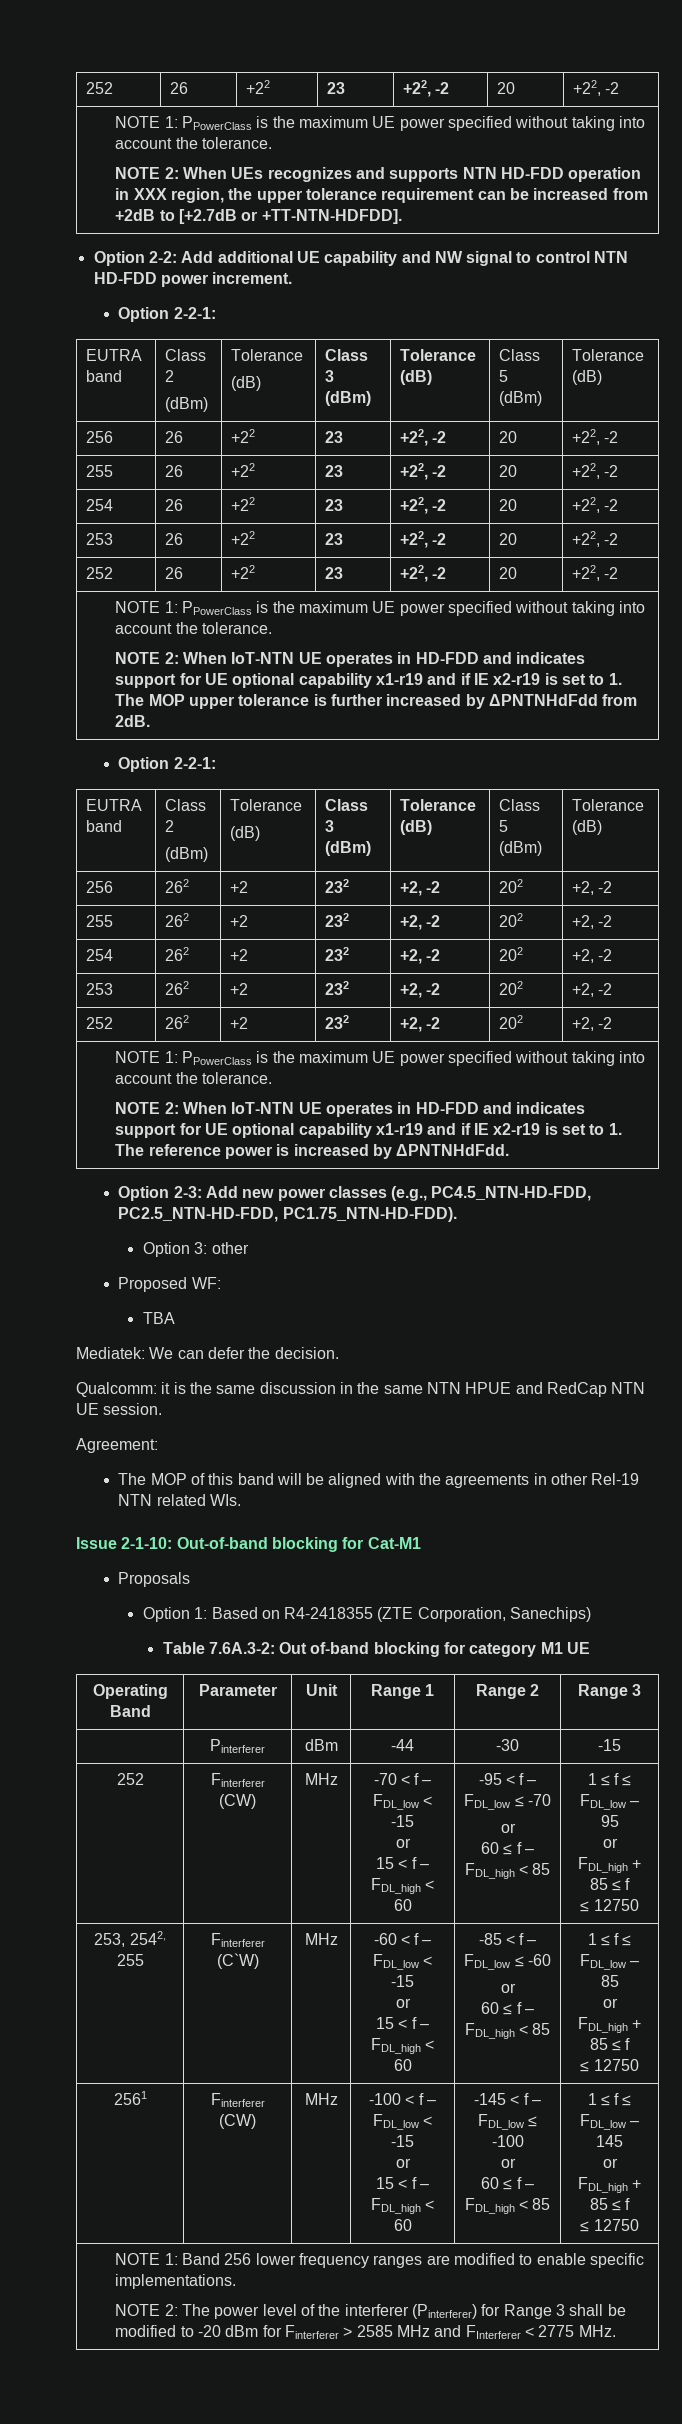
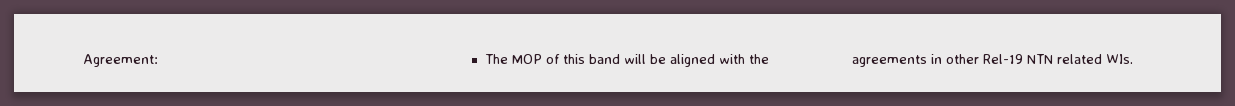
[85,82,113,94] [169,82,188,94] [245,80,270,94] [326,82,345,94] [402,80,450,97] [496,82,515,94] [572,80,620,96] [115,116,646,131] [115,137,273,149] [115,167,642,182] [115,188,648,203] [115,209,402,224] [93,251,629,266] [93,272,293,287] [118,307,216,322] [85,349,142,361] [85,370,122,382] [164,349,206,361] [164,370,174,382] [164,397,208,412] [230,349,303,361] [230,376,261,391] [324,349,368,361] [324,370,334,382] [324,391,371,406] [399,349,476,361] [399,370,432,385] [498,349,540,361] [498,370,508,382] [498,391,542,406] [571,349,644,361] [571,370,602,385] [85,431,113,443] [164,431,183,443] [230,429,255,443] [324,431,343,443] [399,429,447,446] [498,431,517,443] [571,429,619,445] [85,465,113,477] [164,465,183,477] [230,463,255,477] [324,465,343,477] [399,463,447,480] [498,465,517,477] [571,463,619,479] [85,499,113,511] [164,499,183,511] [230,497,255,511] [324,499,343,511] [399,497,447,514] [498,499,517,511] [571,497,619,513] [85,533,113,545] [164,533,183,545] [230,531,255,545] [324,533,343,545] [399,531,447,548] [498,533,517,545] [571,531,619,547] [85,567,113,579] [164,567,183,579] [230,565,255,579] [324,567,343,579] [399,565,447,582] [498,567,517,579] [571,565,619,581] [115,601,646,616] [115,622,273,634] [115,652,586,667] [115,673,622,688] [115,694,638,709] [115,715,151,727] [118,757,216,772] [85,799,142,811] [85,820,122,832] [164,799,206,811] [164,820,174,832] [164,847,208,862] [229,799,302,811] [229,826,260,841] [324,799,368,811] [324,820,334,832] [324,841,371,856] [399,799,476,811] [399,820,432,835] [498,799,540,811] [498,820,508,832] [498,841,542,856] [571,799,644,811] [571,820,602,835] [85,881,113,893] [164,879,189,893] [229,881,248,893] [324,879,349,893] [399,881,441,896] [498,879,523,893] [571,881,613,895] [85,915,113,927] [164,913,189,927] [229,915,248,927] [324,913,349,927] [399,915,441,930] [498,913,523,927] [571,915,613,929] [85,949,113,961] [164,947,189,961] [229,949,248,961] [324,947,349,961] [399,949,441,964] [498,947,523,961] [571,949,613,963] [85,983,113,995] [164,981,189,995] [229,983,248,995] [324,981,349,995] [399,983,441,998] [498,981,523,995] [571,983,613,997] [85,1017,113,1029] [164,1015,189,1029] [229,1017,248,1029] [324,1015,349,1029] [399,1017,441,1032] [498,1015,523,1029] [571,1017,613,1031] [115,1051,646,1066] [115,1072,273,1084] [115,1102,586,1117] [115,1123,622,1138] [115,1144,510,1159] [118,1186,592,1201] [118,1207,457,1222] [142,1242,249,1257] [118,1277,221,1292] [142,1312,175,1324] [76,1347,339,1359] [76,1382,646,1397] [76,1403,163,1415] 252 | 26 | +22 | 23 | +22, -2 | 20 | +22, -2 // NOTE 1: PPowerClass is the maximum UE power specified without taking into account the tolerance. // NOTE 2: When UEs recognizes and supports NTN HD-FDD operation in XXX region, the upper tolerance requirement can be increased from +2dB to [+2.7dB or +TT-NTN-HDFDD]. // Option 2-2: Add additional UE capability and NW signal to control NTN HD-FDD power increment. // Option 2-2-1: // EUTRA band | Class 2 // (dBm) | Tolerance // (dB) | Class 3 (dBm) | Tolerance (dB) | Class 5 (dBm) | Tolerance (dB) // 256 | 26 | +22 | 23 | +22, -2 | 20 | +22, -2 // 255 | 26 | +22 | 23 | +22, -2 | 20 | +22, -2 // 254 | 26 | +22 | 23 | +22, -2 | 20 | +22, -2 // 253 | 26 | +22 | 23 | +22, -2 | 20 | +22, -2 // 252 | 26 | +22 | 23 | +22, -2 | 20 | +22, -2 // NOTE 1: PPowerClass is the maximum UE power specified without taking into account the tolerance. // NOTE 2: When IoT-NTN UE operates in HD-FDD and indicates support for UE optional capability x1-r19 and if IE x2-r19 is set to 1. The MOP upper tolerance is further increased by ΔPNTNHdFdd from 2dB. // Option 2-2-1: // EUTRA band | Class 2 // (dBm) | Tolerance // (dB) | Class 3 (dBm) | Tolerance (dB) | Class 5 (dBm) | Tolerance (dB) // 256 | 262 | +2 | 232 | +2, -2 | 202 | +2, -2 // 255 | 262 | +2 | 232 | +2, -2 | 202 | +2, -2 // 254 | 262 | +2 | 232 | +2, -2 | 202 | +2, -2 // 253 | 262 | +2 | 232 | +2, -2 | 202 | +2, -2 // 252 | 262 | +2 | 232 | +2, -2 | 202 | +2, -2 // NOTE 1: PPowerClass is the maximum UE power specified without taking into account the tolerance. // NOTE 2: When IoT-NTN UE operates in HD-FDD and indicates support for UE optional capability x1-r19 and if IE x2-r19 is set to 1. The reference power is increased by ΔPNTNHdFdd. // Option 2-3: Add new power classes (e.g., PC4.5_NTN-HD-FDD, PC2.5_NTN-HD-FDD, PC1.75_NTN-HD-FDD). // Option 3: other // Proposed WF: // TBA // Mediatek: We can defer the decision. // Qualcomm: it is the same discussion in the same NTN HPUE and RedCap NTN UE session. // -> (83, 60) none
[76,1537,421,1552] [118,1572,191,1587] [142,1607,592,1622] [162,1642,591,1657] [92,1684,168,1699] [109,1705,151,1717] [198,1684,277,1696] [305,1684,338,1696] [370,1684,435,1699] [475,1684,540,1699] [577,1684,642,1699] [210,1739,265,1753] [304,1739,338,1751] [391,1739,414,1751] [496,1739,519,1751] [598,1739,621,1751] [116,1773,144,1785] [210,1773,265,1787] [219,1794,256,1809] [304,1773,338,1785] [373,1773,432,1785] [372,1794,433,1810] [391,1815,414,1827] [395,1838,411,1848] [376,1857,429,1869] [370,1878,435,1894] [393,1899,412,1911] [478,1773,537,1785] [464,1794,551,1810] [500,1823,516,1833] [481,1842,534,1855] [464,1863,551,1879] [587,1773,632,1786] [579,1794,640,1810] [600,1815,619,1827] [602,1838,618,1848] [577,1857,642,1873] [589,1878,631,1891] [580,1899,639,1912] [94,1931,166,1947] [116,1954,144,1966] [210,1933,265,1947] [216,1953,259,1969] [304,1933,338,1945] [373,1933,432,1945] [372,1954,433,1970] [391,1975,414,1987] [395,1998,411,2008] [376,2017,429,2029] [370,2038,435,2054] [393,2059,412,2071] [478,1933,537,1945] [464,1954,551,1970] [500,1983,516,1993] [481,2002,534,2015] [464,2023,551,2039] [587,1933,632,1946] [579,1954,640,1970] [600,1975,619,1987] [602,1998,618,2008] [577,2017,642,2033] [589,2038,631,2051] [580,2059,639,2072] [113,2091,147,2105] [210,2093,265,2107] [219,2114,256,2129] [304,2093,338,2105] [369,2093,436,2105] [372,2114,433,2130] [391,2135,414,2147] [395,2158,411,2168] [376,2177,429,2189] [370,2198,435,2214] [393,2219,412,2231] [474,2093,541,2105] [477,2114,538,2130] [491,2135,524,2147] [500,2158,516,2168] [481,2177,534,2190] [464,2198,551,2214] [587,2093,632,2106] [579,2114,640,2130] [596,2135,623,2147] [602,2158,618,2168] [577,2177,642,2193] [589,2198,631,2211] [580,2219,639,2232] [115,2253,645,2268] [115,2274,237,2289] [115,2304,626,2319] [115,2325,616,2339] // Issue 2-1-10: Out-of-band blocking for Cat-M1 // Proposals // Option 1: Based on R4-2418355 (ZTE Corporation, Sanechips) // Table 7.6A.3-2: Out of-band blocking for category M1 UE // Operating Band | Parameter | Unit | Range 1 | Range 2 | Range 3 // | Pinterferer | dBm | -44 | -30 | -15 // 252 | Finterferer (CW) | MHz | -70 < f – FDL_low < -15 // or // 15 < f – FDL_high < 60 | -95 < f – FDL_low ≤ -70 // or // 60 ≤ f – FDL_high < 85 | 1 ≤ f ≤ FDL_low – 95 // or // FDL_high + 85 ≤ f // ≤ 12750 // 253, 2542, 255 | Finterferer (C`W) | MHz | -60 < f – FDL_low < -15 // or // 15 < f – FDL_high < 60 | -85 < f – FDL_low ≤ -60 // or // 60 ≤ f – FDL_high < 85 | 1 ≤ f ≤ FDL_low – 85 // or // FDL_high + 85 ≤ f // ≤ 12750 // 2561 | Finterferer (CW) | MHz | -100 < f – FDL_low < -15 // or // 15 < f – FDL_high < 60 | -145 < f – FDL_low ≤ -100 // or // 60 ≤ f – FDL_high < 85 | 1 ≤ f ≤ FDL_low – 145 // or // FDL_high + 85 ≤ f // ≤ 12750 // NOTE 1: Band 256 lower frequency ranges are modified to enable specific implementations. // NOTE 2: The power level of the interferer (Pinterferer) for Range 3 shall be modified to -20 dBm for Finterferer > 2585 MHz and FInterferer < 2775 MHz. -> (1134, 59) none

